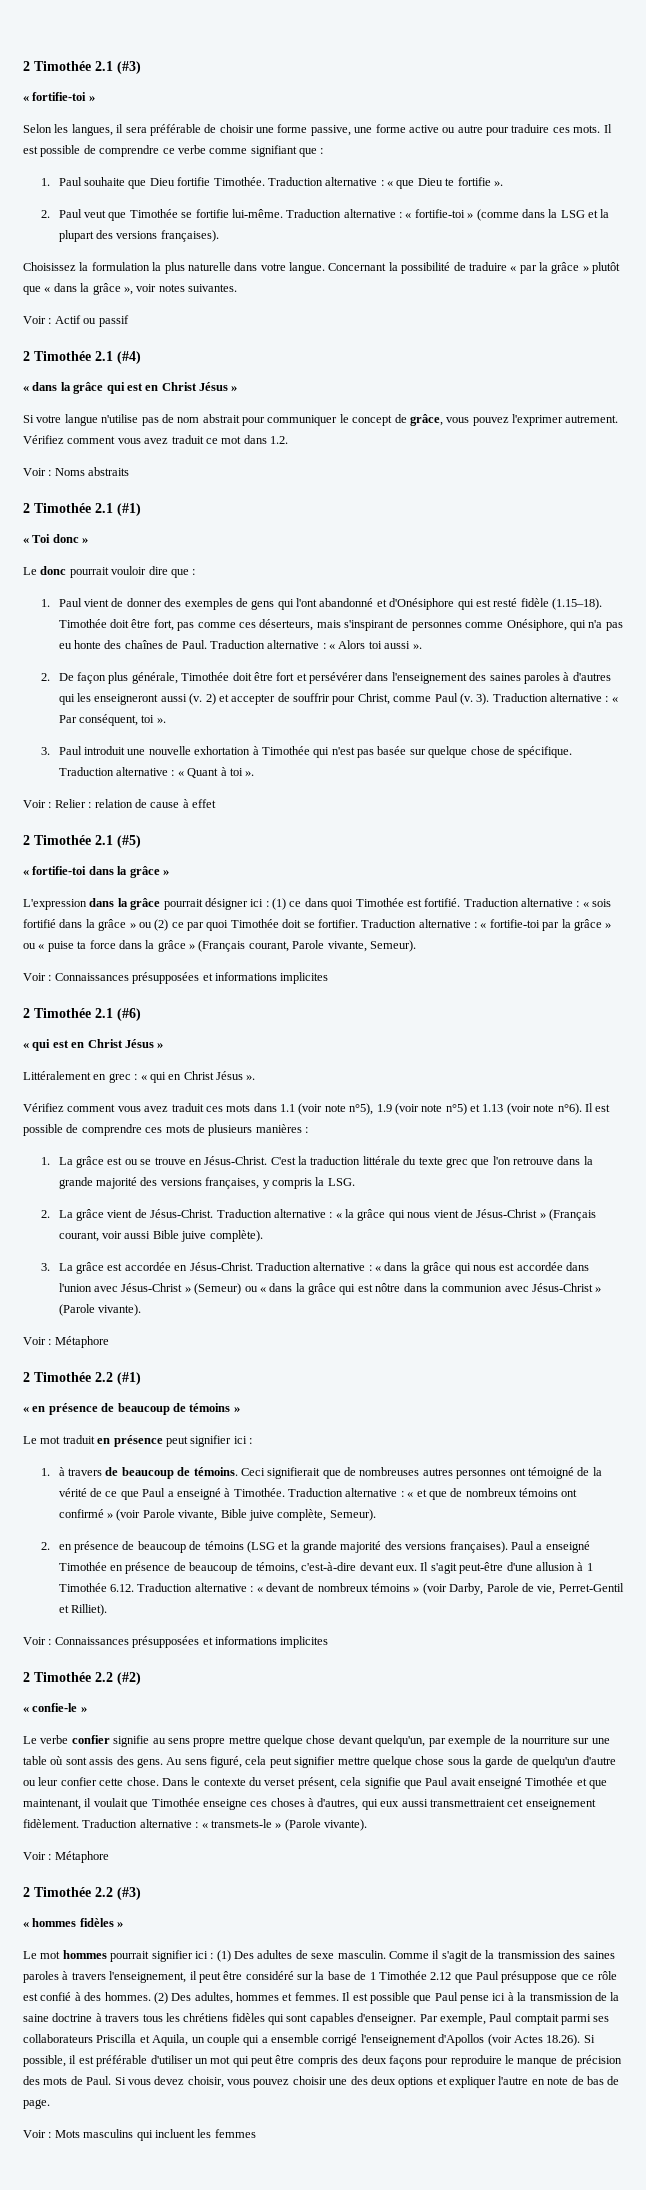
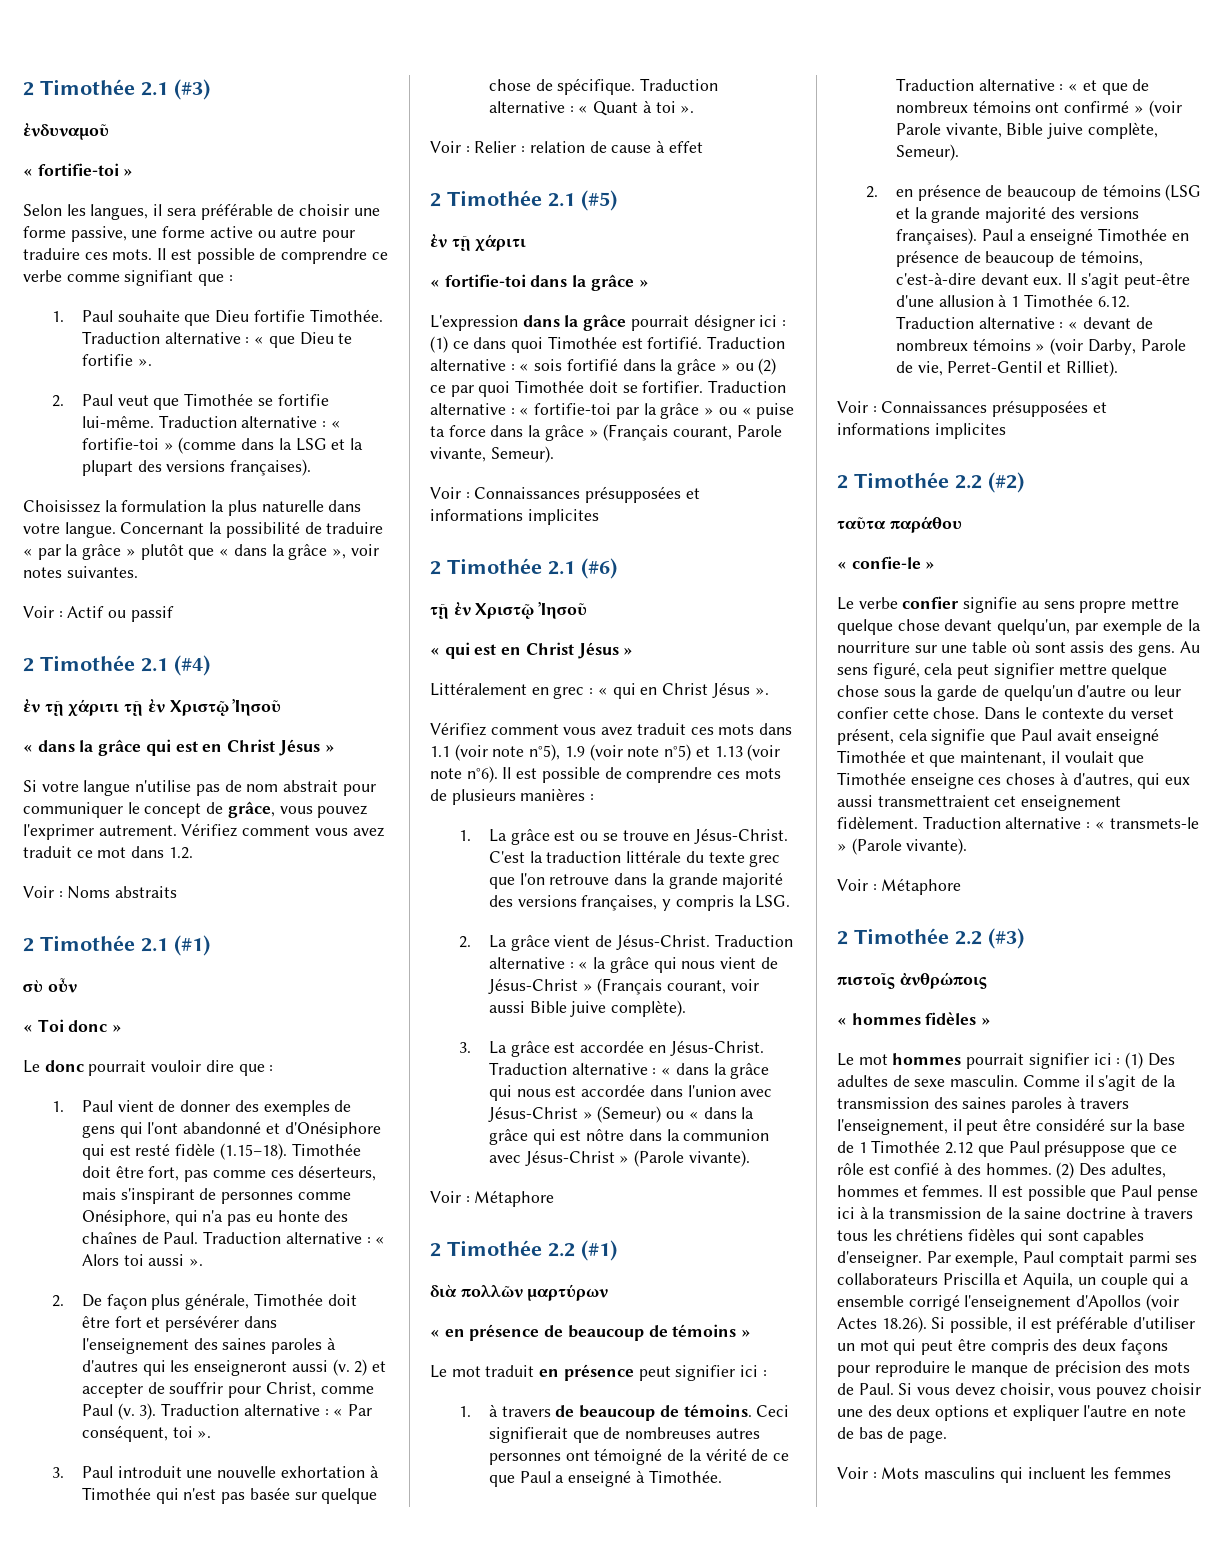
(141, 67) none -> [23,123,109,140] // ἐνδυναμοῦ
(141, 357) none -> [23,698,282,717] // ἐν τῇ χάριτι τῇ ἐν Χριστῷ Ἰησοῦ
(141, 509) none -> [23,978,77,993] // σὺ οὖν
(141, 841) none -> [430,234,527,252] // ἐν τῇ χάριτι
(141, 1014) none -> [430,601,588,619] // τῇ ἐν Χριστῷ Ἰησοῦ
(141, 1378) none -> [430,1284,609,1301] // διὰ πολλῶν μαρτύρων
(141, 1678) none -> [837,516,962,533] // ταῦτα παράθου
(141, 1893) none -> [837,972,987,989] // πιστοῖς ἀνθρώποις

